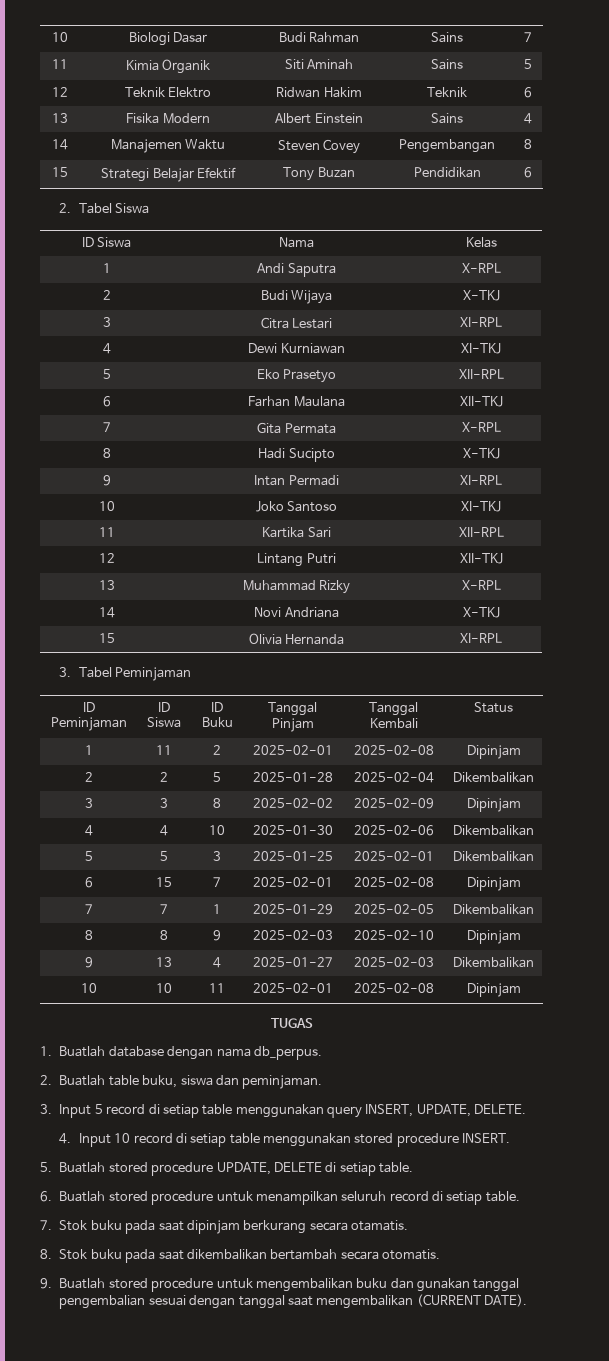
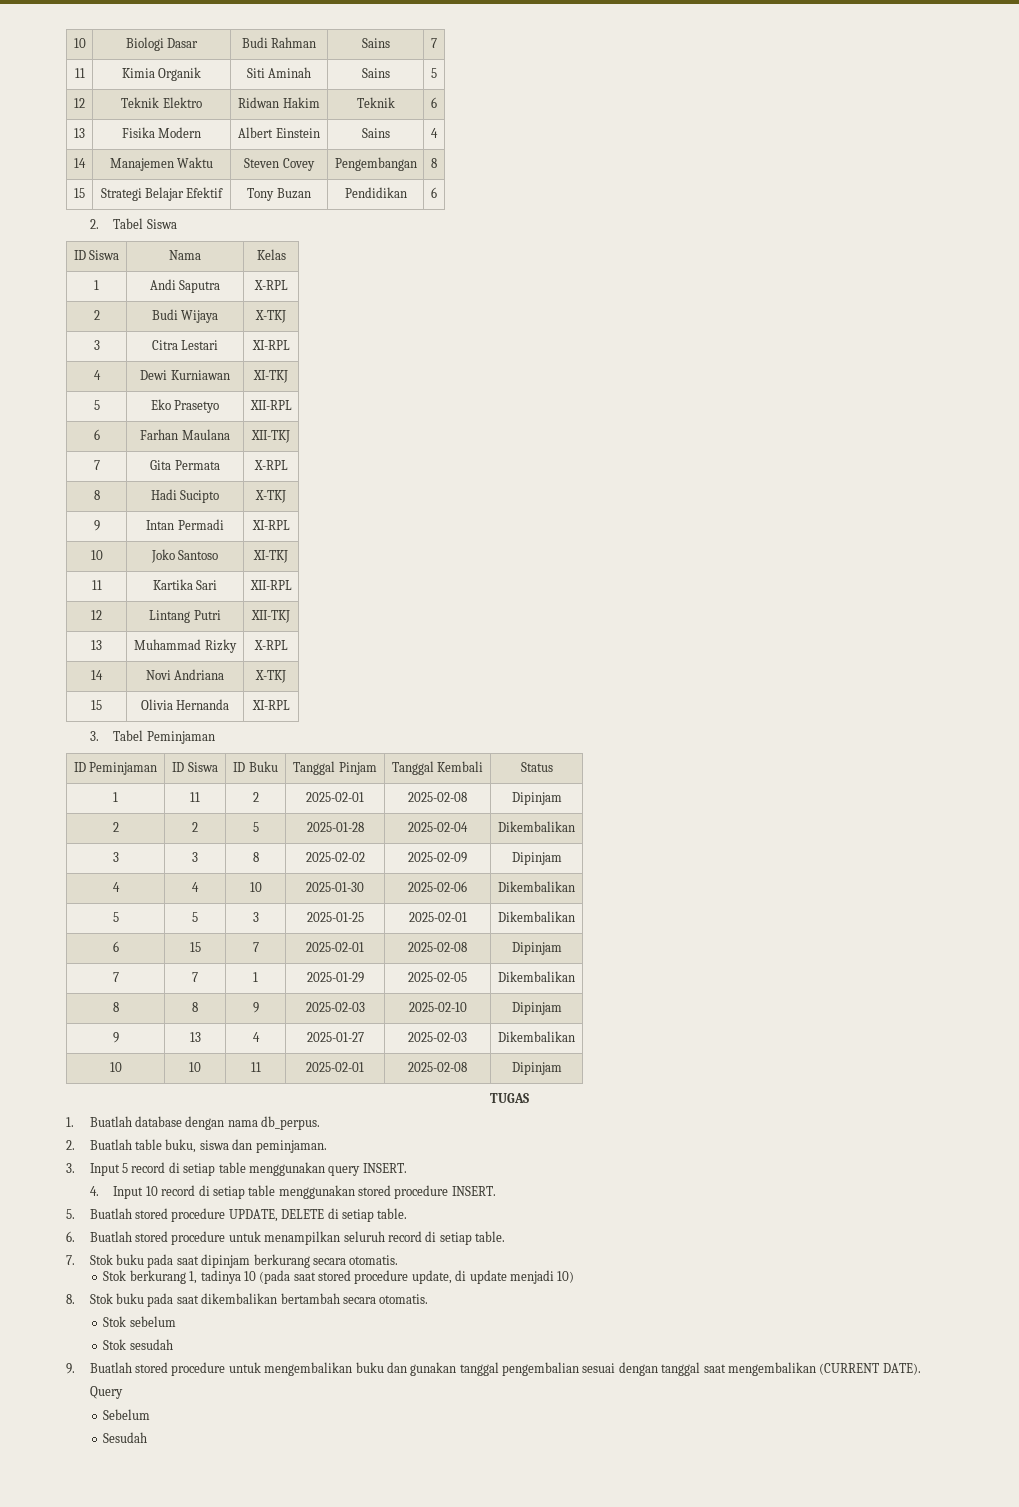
[365,1104,527,1117] INSERT, UPDATE, DELETE. -> [362,1163,407,1173] INSERT.
[351,1220,409,1231] otamatis. -> [349,1255,399,1265] [103,1270,575,1284] otomatis. // Stok berkurang 1, tadinya 10 (pada saat stored procedure update, di update menjadi 10)
(441, 1254) none -> [103,1316,176,1327] [103,1339,173,1350] // Stok sebelum // Stok sesudah
(528, 1300) none -> [89,1386,123,1399] [103,1409,151,1420] [103,1432,148,1443] // Query // Sebelum // Sesudah

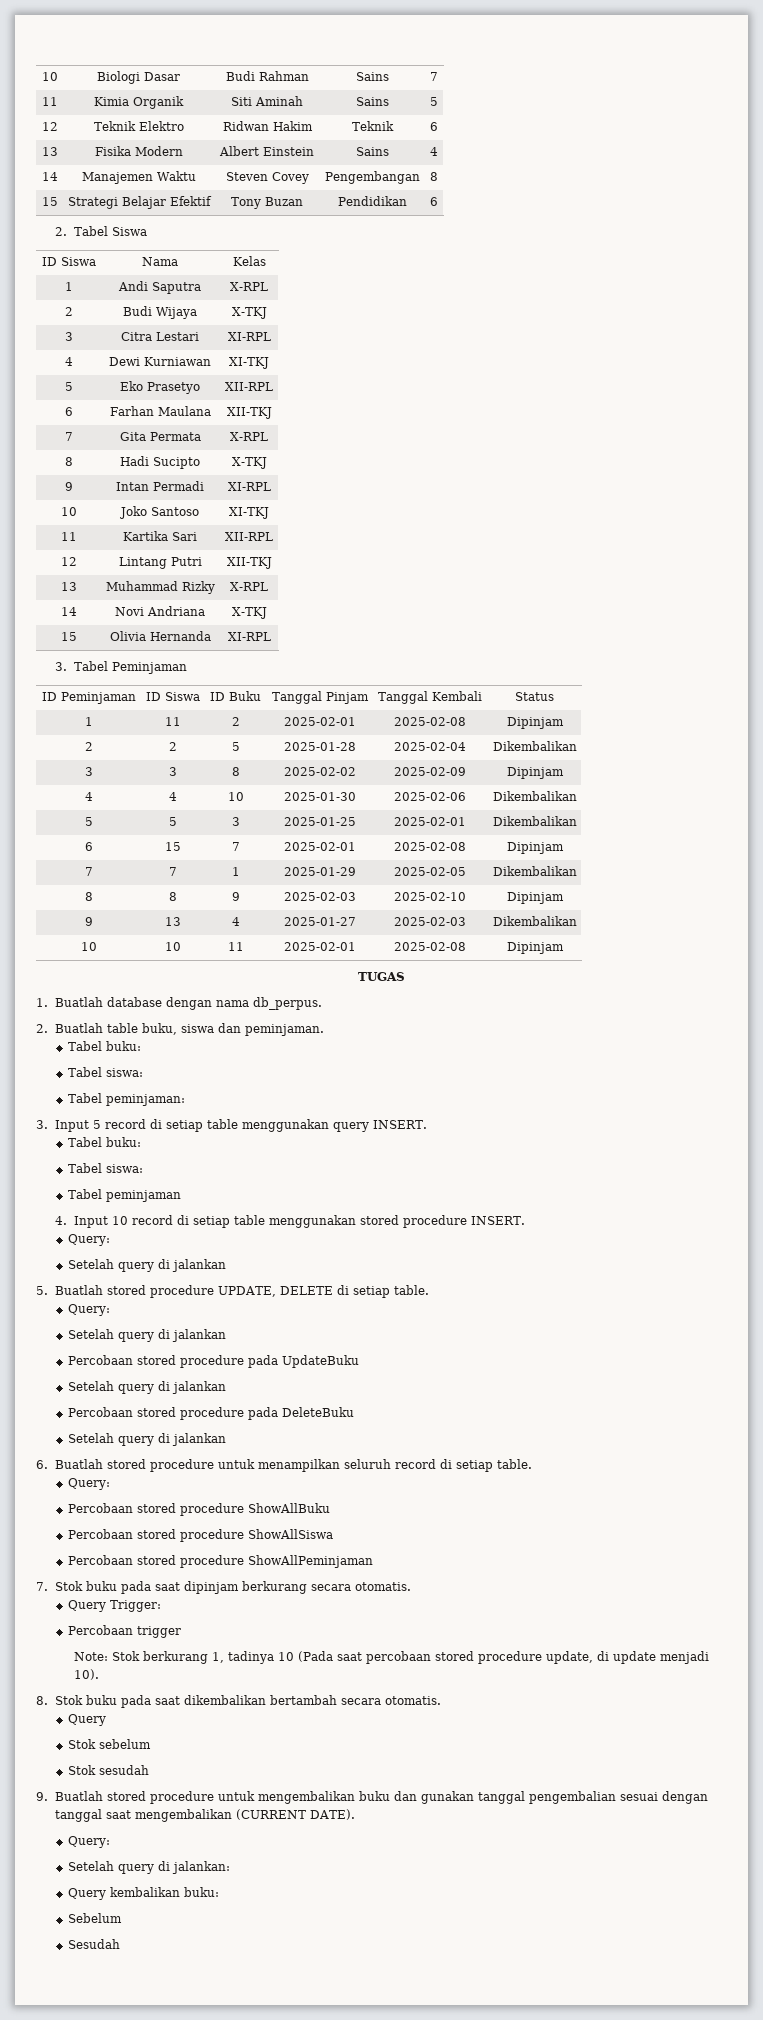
(327, 1146) none -> [67,1041,141,1051] [67,1067,143,1077] [67,1093,185,1106] // Tabel buku: // Tabel siswa: // Tabel peminjaman:
(407, 1168) none -> [67,1137,141,1147] [67,1163,143,1173] [67,1189,181,1202] // Tabel buku: // Tabel siswa: // Tabel peminjaman
(496, 1191) none -> [67,1234,110,1246] [67,1259,226,1272] // Query: // Setelah query di jalankan
(408, 1213) none -> [67,1304,110,1316] [67,1329,226,1342] [67,1355,359,1368] [67,1381,226,1394] [67,1407,354,1420] [67,1433,226,1446] // Query: // Setelah query di jalankan // Percobaan stored procedure pada UpdateBuku // Setelah query di jalankan // Percobaan stored procedure pada DeleteBuku // Setelah query di jalankan
(506, 1236) none -> [67,1478,110,1490] [67,1503,330,1516] [67,1529,333,1542] [67,1555,373,1568] // Query: // Percobaan stored procedure ShowAllBuku // Percobaan stored procedure ShowAllSiswa // Percobaan stored procedure ShowAllPeminjaman
(399, 1260) none -> [67,1600,161,1612] [67,1625,181,1638] [73,1652,108,1661] Query Trigger: // Percobaan trigger // Note:
[259,1270,316,1284] (pada saat -> [297,1651,431,1664] (Pada saat percobaan
[557,1271,575,1283] 10) -> [73,1669,99,1680] 10).
(429, 1299) none -> [67,1714,106,1726] // Query
[89,1386,123,1399] // Query -> [67,1836,110,1848] [67,1861,230,1874] [67,1887,219,1900] // Query: // Setelah query di jalankan: // Query kembalikan buku:

